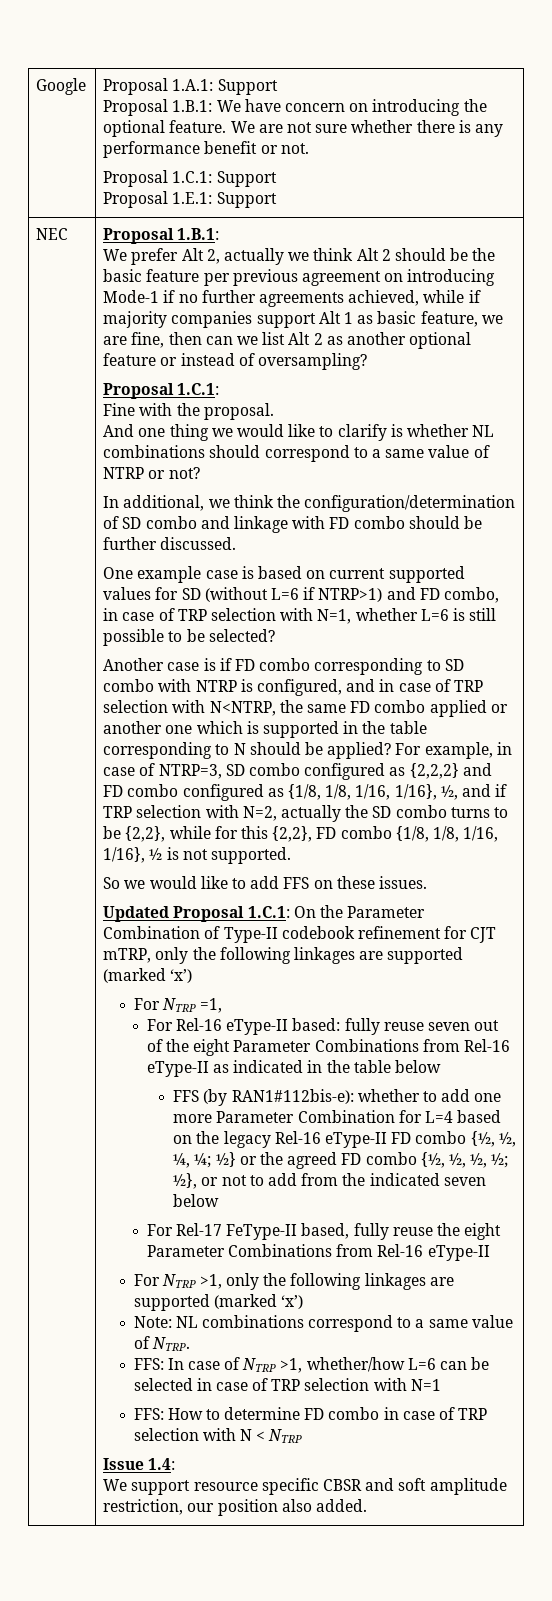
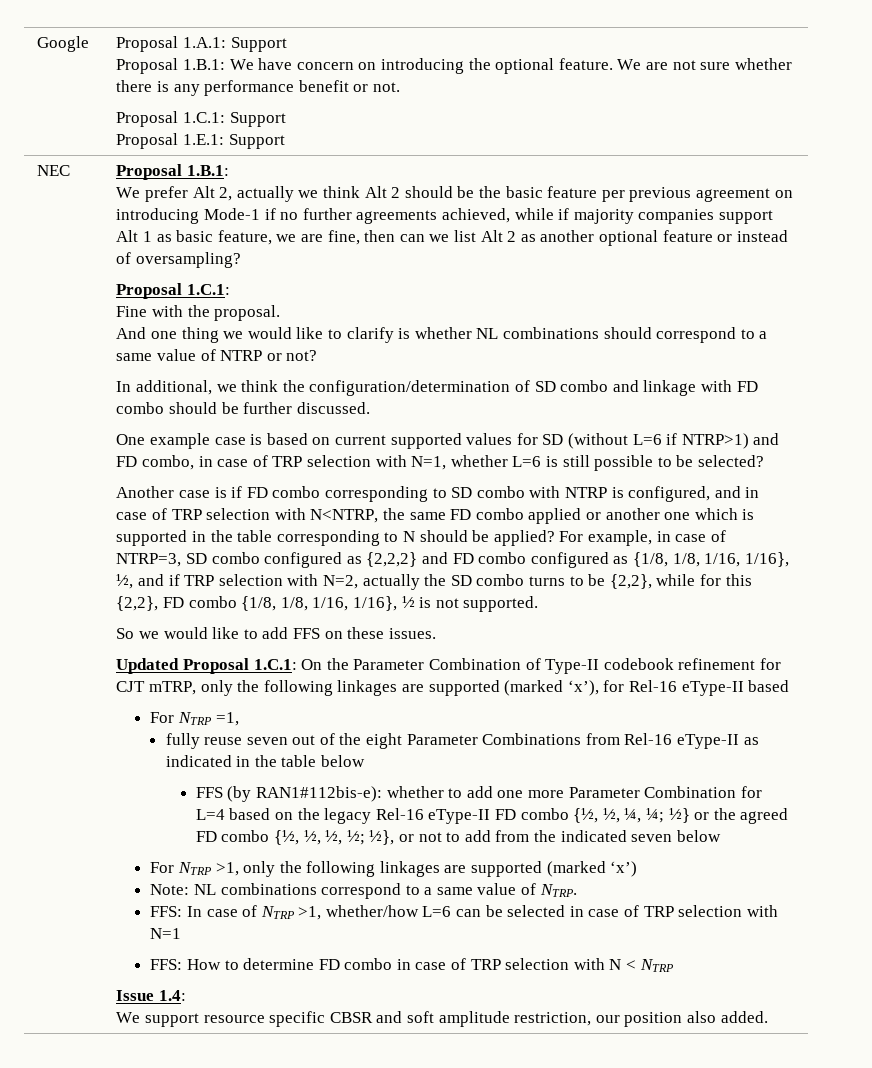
[170,969,193,983] ‘x’) -> [567,680,790,696] ‘x’), for Rel-16 eType-II based
[146,1018,341,1035] For Rel-16 eType-II based: -> (239, 719) none
[146,1223,502,1240] [146,1244,490,1261] // For Rel-17 FeType-II based, fully reuse the eight Parameter Combinations from Rel-16 eType-II -> (721, 836) none

